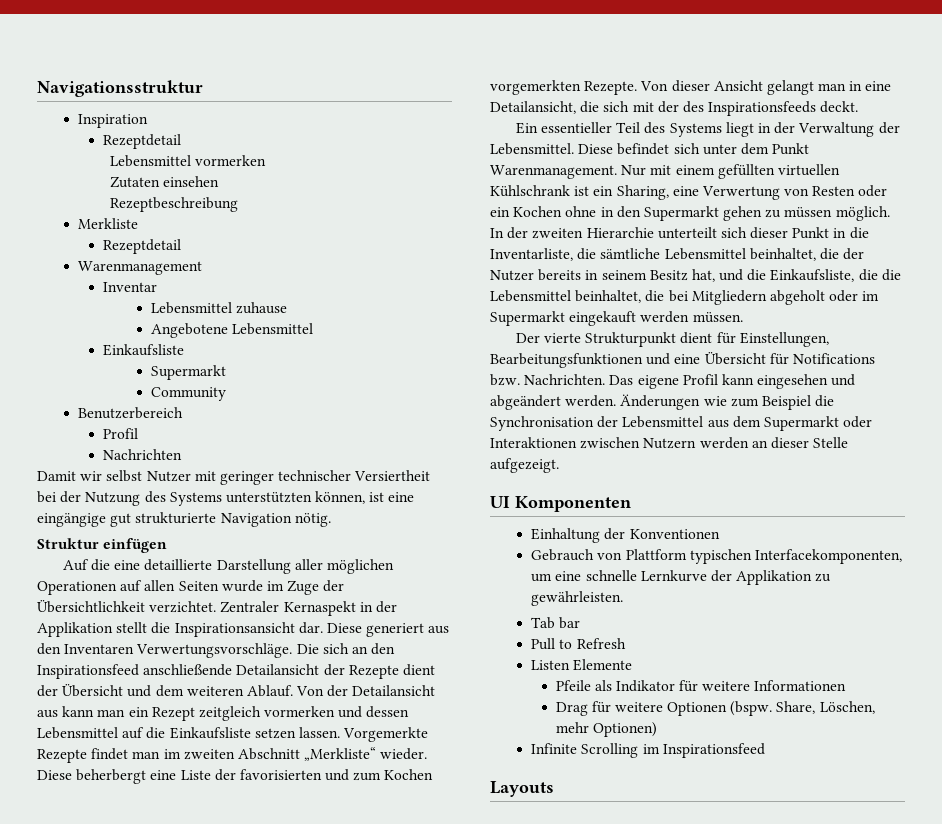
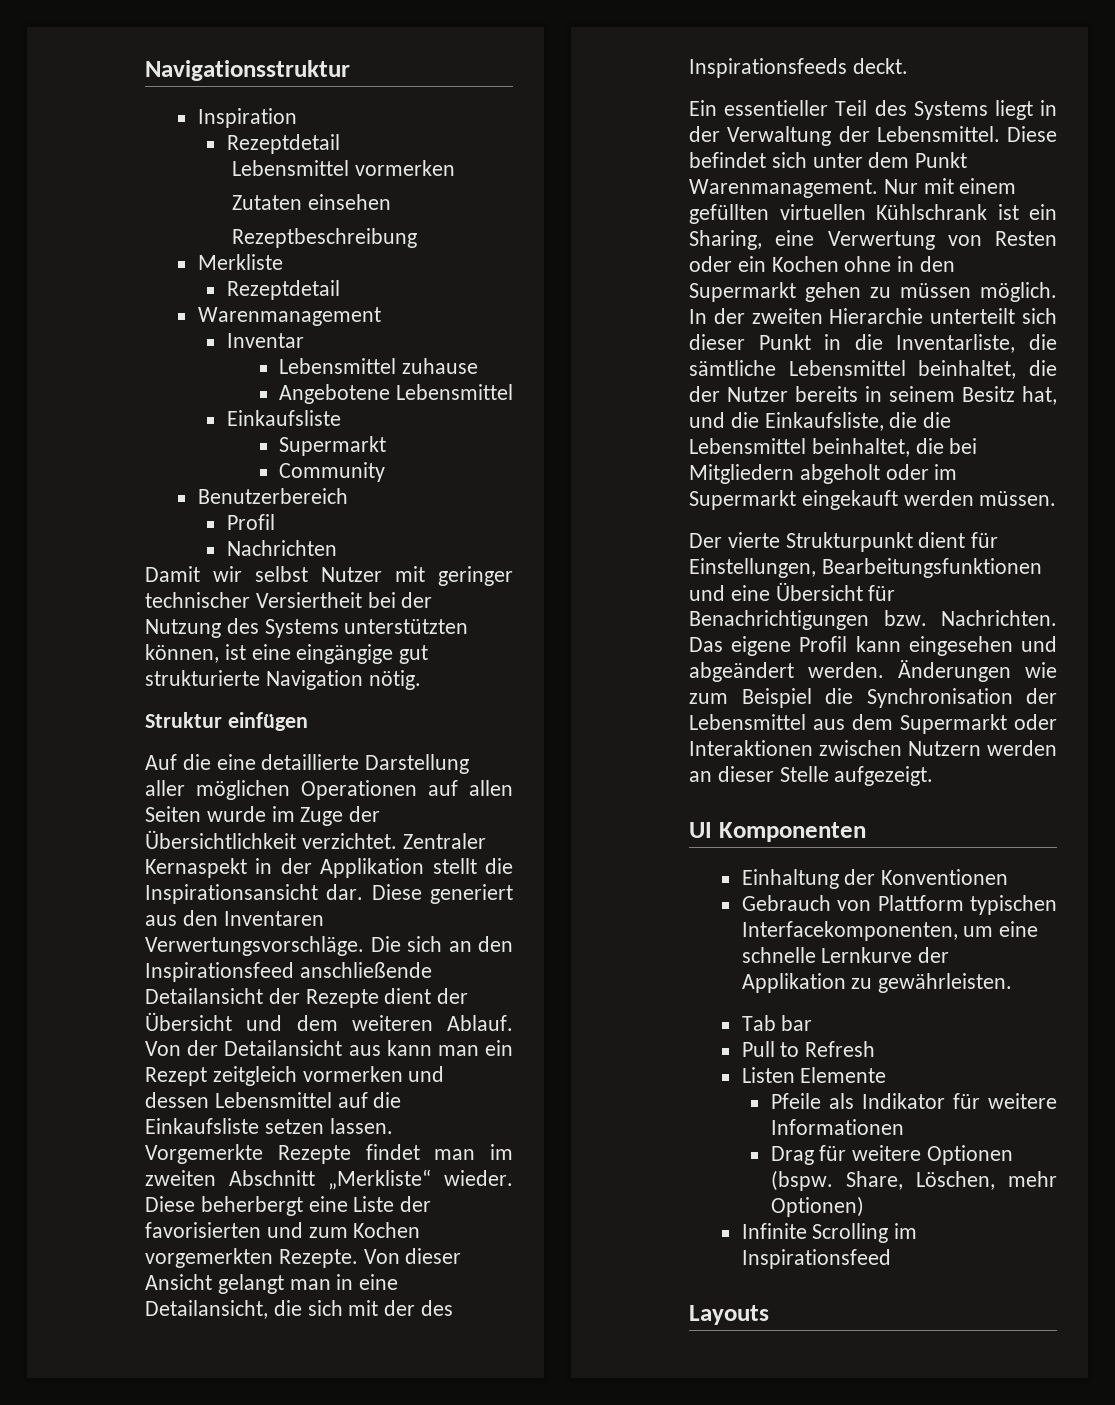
[792,353,875,364] Notifications -> [689,610,869,630] Benachrichtigungen

